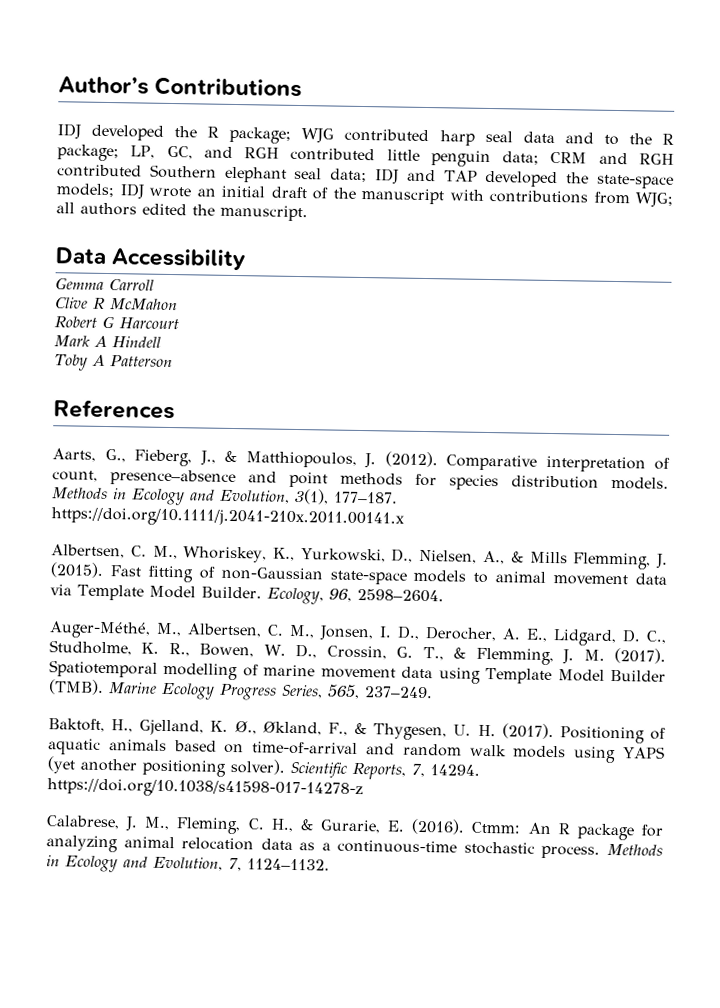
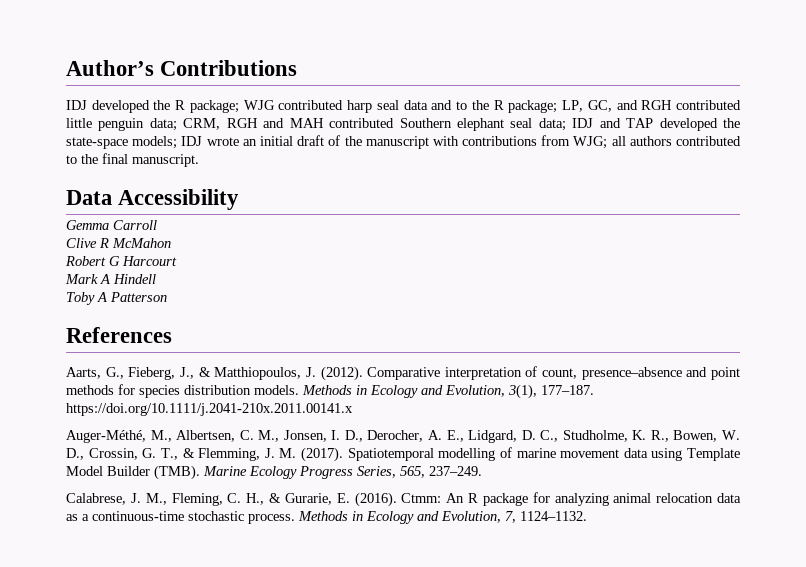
[550,151,675,165] CRM and RGH -> [183,118,324,130] CRM, RGH and MAH
[142,203,215,216] edited the -> [676,136,741,146] [66,153,128,164] contributed to the final
[51,544,668,570] [50,562,667,586] [50,584,444,605] // Albertsen, C. M., Whoriskey, K., Yurkowski, D., Nielsen, A., & Mills Flemming, J. (2015). Fast fitting of non-Gaussian state-space models to animal movement data via Template Model Builder. Ecology, 96, 2598–2604. -> (353, 409) none
[48,718,667,744] [48,738,666,764] [47,756,480,780] [47,778,363,800] // Baktoft, H., Gjelland, K. Ø., Økland, F., & Thygesen, U. H. (2017). Positioning of aquatic animals based on time-of-arrival and random walk models using YAPS (yet another positioning solver). Scientific Reports, 7, 14294. https://doi.org/10.1038/s41598-017-14278-z -> (482, 471) none

